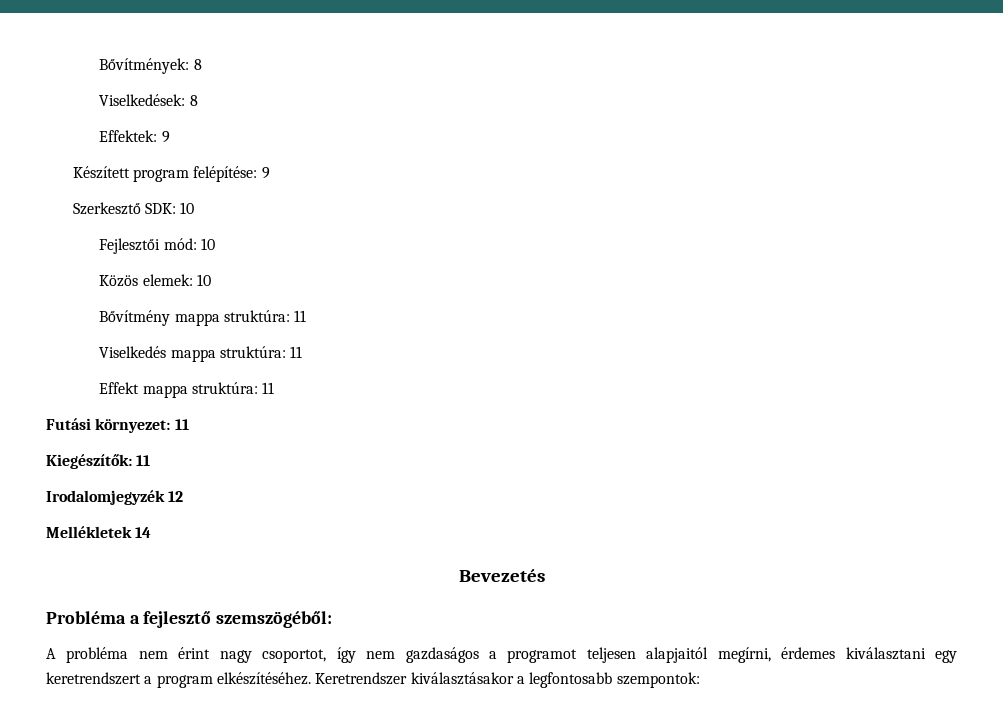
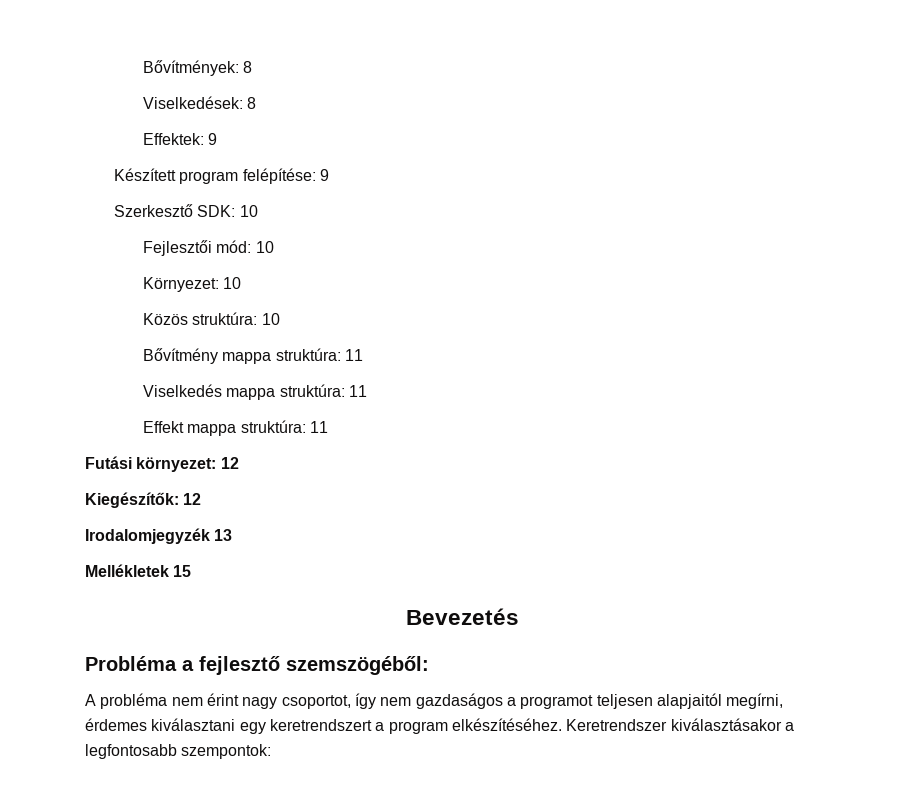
(215, 244) none -> [142,277,242,292] // Környezet: 10
[142,274,193,286] elemek: -> [192,312,258,325] struktúra:
[174,419,189,430] 11 -> [220,457,239,469] 12
[136,455,151,466] 11 -> [183,493,202,505] 12
[168,491,184,502] 12 -> [214,529,233,541] 13
[135,527,152,538] 14 -> [173,565,192,577] 15

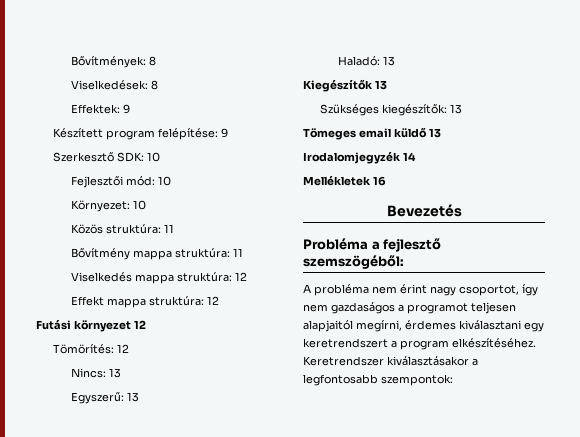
[261,313,280,325] 10 -> [163,224,174,233] 11
[348,385,367,397] 11 -> [234,272,247,281] 12
[309,421,328,433] 11 -> [206,296,219,305] 12
[136,457,239,472] [85,492,202,508] [85,528,233,544] környezet: 12 // Kiegészítők: 12 // Irodalomjegyzék 13 -> [74,320,146,332] [53,344,130,354] [70,368,121,378] [70,392,139,404] [337,56,395,66] [303,79,387,92] [320,104,463,116] [303,127,441,140] [303,151,416,164] környezet 12 // Tömörítés: 12 // Nincs: 13 // Egyszerű: 13 // Haladó: 13 // Kiegészítők 13 // Szükséges kiegészítők: 13 // Tömeges email küldő 13 // Irodalomjegyzék 14
[173,565,192,577] 15 -> [373,176,386,186] 16

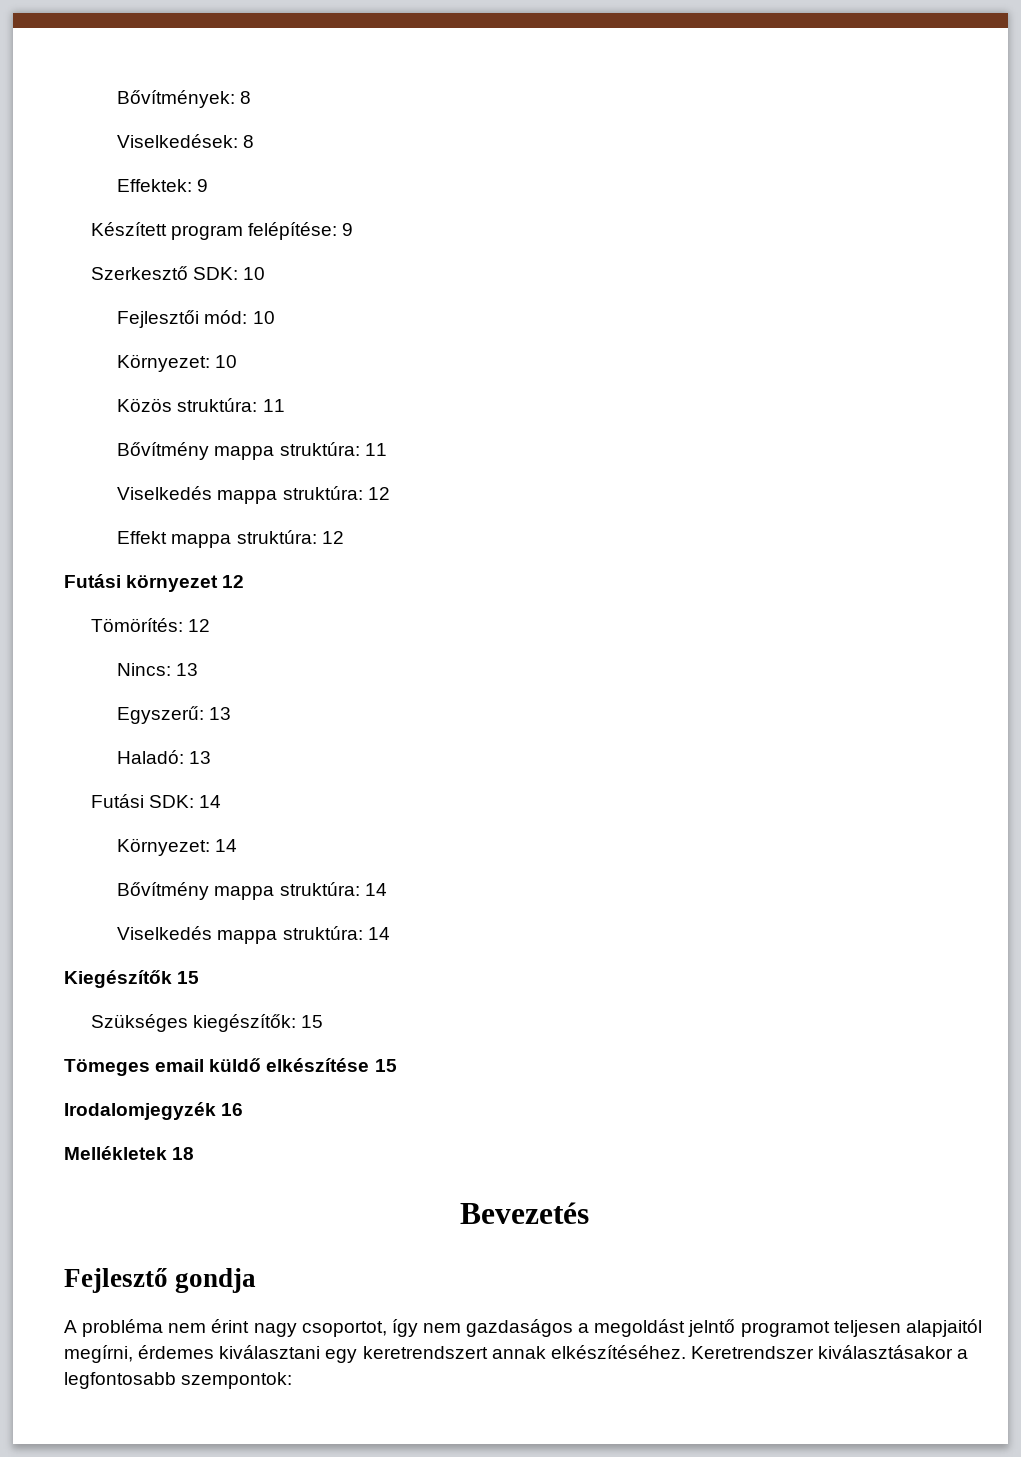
(395, 61) none -> [90,794,221,808] [117,838,238,856] [117,882,387,900] [117,926,390,944] // Futási SDK: 14 // Környezet: 14 // Bővítmény mappa struktúra: 14 // Viselkedés mappa struktúra: 14
[375,80,387,90] 13 -> [177,971,200,984] 15
[450,104,463,114] 13 -> [300,1015,323,1028] 15
[429,128,441,138] 13 -> [266,1058,397,1072] elkészítése 15
[403,152,416,161] 14 -> [221,1103,244,1116] 16
[373,176,386,186] 16 -> [172,1147,195,1160] 18
[303,238,442,252] [303,255,404,269] Probléma a fejlesztő szemszögéből: -> [64,1268,257,1293] Fejlesztő gondja
(404, 308) none -> [594,1319,736,1337] megoldást jelntő
[391,340,449,350] a program -> [491,1346,546,1359] annak

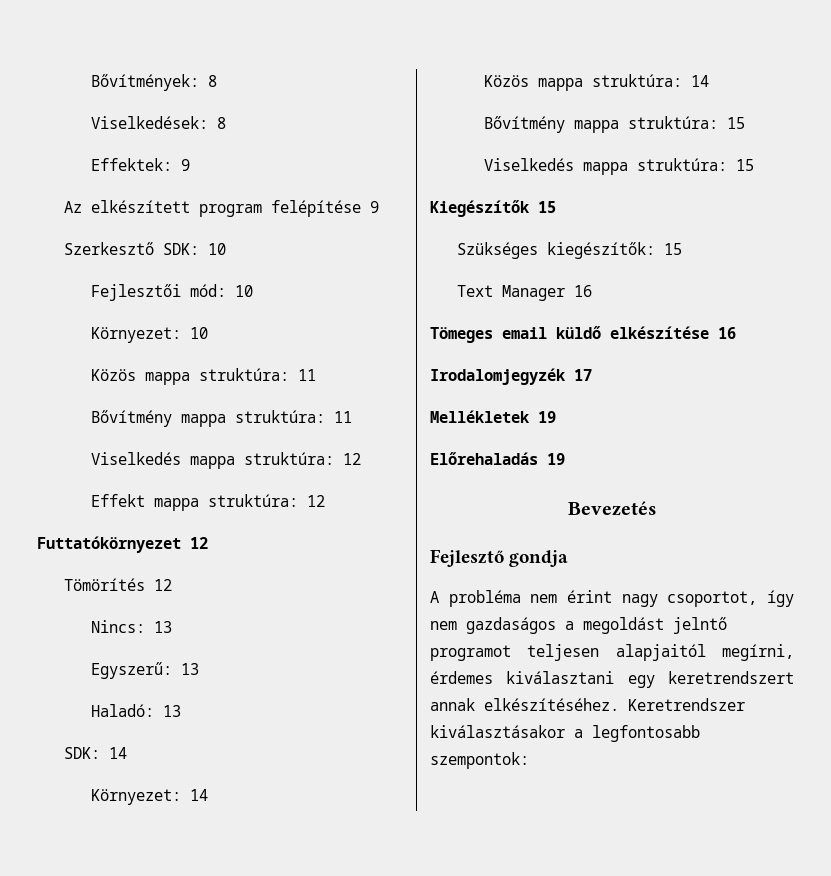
[90,222,337,240] Készített program felépítése: -> [64,200,362,217] Az elkészített program felépítése
(173, 405) none -> [145,372,191,385] mappa
[64,574,245,592] [90,618,183,632] Futási környezet 12 // Tömörítés: -> [37,536,208,553] [64,578,146,591] Futtatókörnyezet 12 // Tömörítés
[90,794,144,808] Futási -> (182, 711) none
[117,882,387,900] [117,926,390,944] Bővítmény mappa struktúra: 14 // Viselkedés mappa struktúra: 14 -> [484,74,710,91] [484,116,746,133] [484,158,755,175] Közös mappa struktúra: 14 // Bővítmény mappa struktúra: 15 // Viselkedés mappa struktúra: 15
(323, 1021) none -> [457,285,593,301] // Text Manager 16
[374,1059,397,1072] 15 -> [718,327,736,339] 16
[221,1103,244,1116] 16 -> [574,369,592,381] 17
[172,1147,195,1160] 18 -> [538,411,556,423] [430,452,565,465] 19 // Előrehaladás 19

